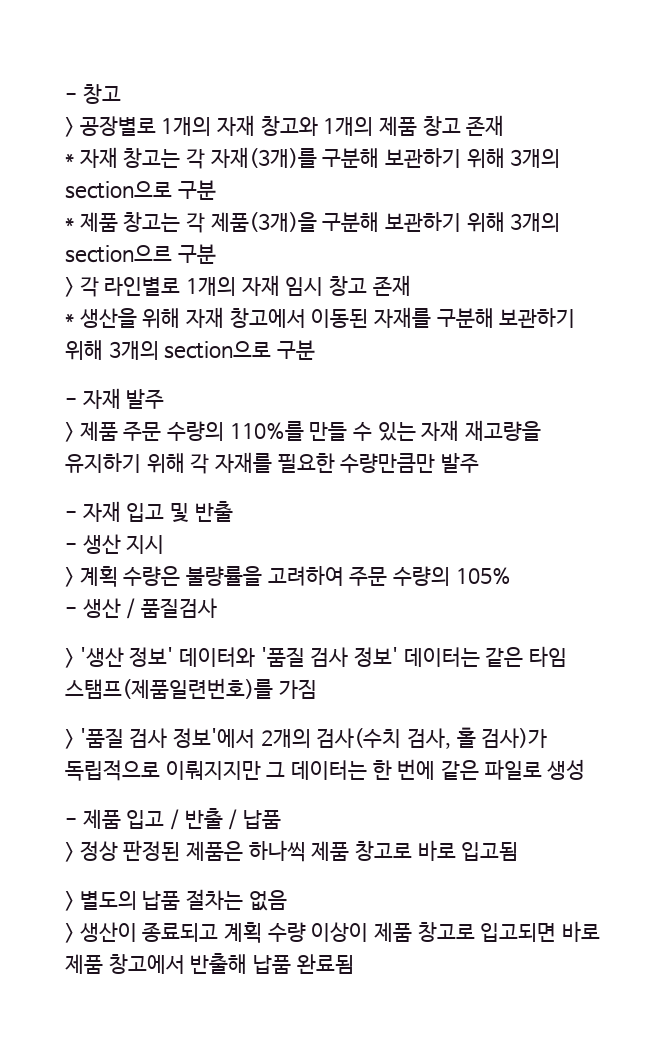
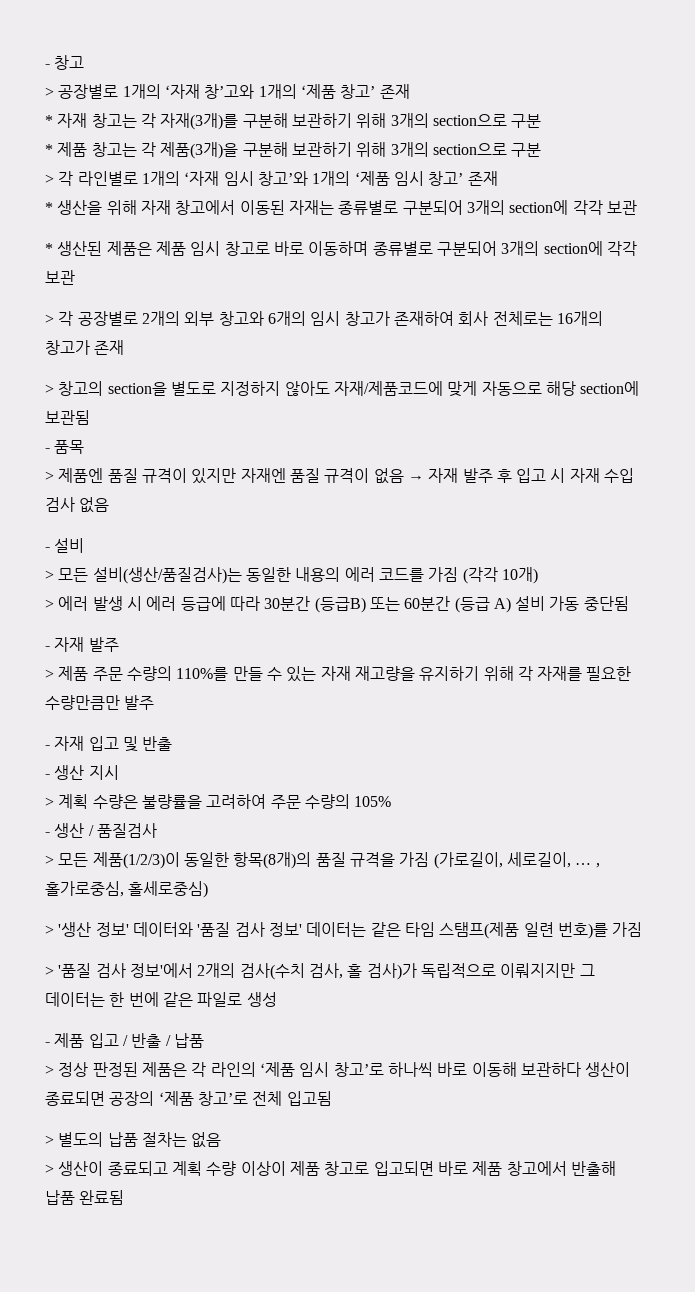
[217,115,461,136] 자재 창고와 1개의 제품 창고 -> [164,84,376,99] ‘자재 창’고와 1개의 ‘제품 창고’
[65,245,172,263] section으르 -> [432,143,507,155] section으로
[241,275,368,296] 자재 임시 창고 -> [184,171,464,186] ‘자재 임시 창고’와 1개의 ‘제품 임시 창고’
[374,307,576,328] [65,340,316,360] 자재를 구분해 보관하기 위해 3개의 section으로 구분 -> [288,200,637,215] [45,241,637,256] [45,270,75,285] [45,311,603,326] [45,340,125,355] [45,381,640,397] [45,410,90,425] [45,440,85,454] [45,468,635,484] [45,497,110,513] [45,538,85,553] [45,567,538,584] [45,596,629,613] 자재는 종류별로 구분되어 3개의 section에 각각 보관 // * 생산된 제품은 제품 임시 창고로 바로 이동하며 종류별로 구분되어 3개의 section에 각각 보관 // > 각 공장별로 2개의 외부 창고와 6개의 임시 창고가 존재하여 회사 전체로는 16개의 창고가 존재 // > 창고의 section을 별도로 지정하지 않아도 자재/제품코드에 맞게 자동으로 해당 section에 보관됨 // - 품목 // > 제품엔 품질 규격이 있지만 자재엔 품질 규격이 없음 → 자재 발주 후 입고 시 자재 수입 검사 없음 // - 설비 // > 모든 설비(생산/품질검사)는 동일한 내용의 에러 코드를 가짐 (각각 10개) // > 에러 발생 시 에러 등급에 따라 30분간 (등급B) 또는 60분간 (등급 A) 설비 가동 중단됨
(218, 608) none -> [45,852,600,869] [45,881,209,898] // > 모든 제품(1/2/3)이 동일한 항목(8개)의 품질 규격을 가짐 (가로길이, 세로길이, … , 홀가로중심, 홀세로중심)
[65,678,273,699] 스탬프(제품일련번호)를 -> [439,922,608,939] 스탬프(제품 일련 번호)를
[248,840,456,862] 하나씩 제품 창고로 바로 -> [191,1062,631,1077] [45,1091,283,1106] 각 라인의 ‘제품 임시 창고’로 하나씩 바로 이동해 보관하다 생산이 종료되면 공장의 ‘제품 창고’로 전체

